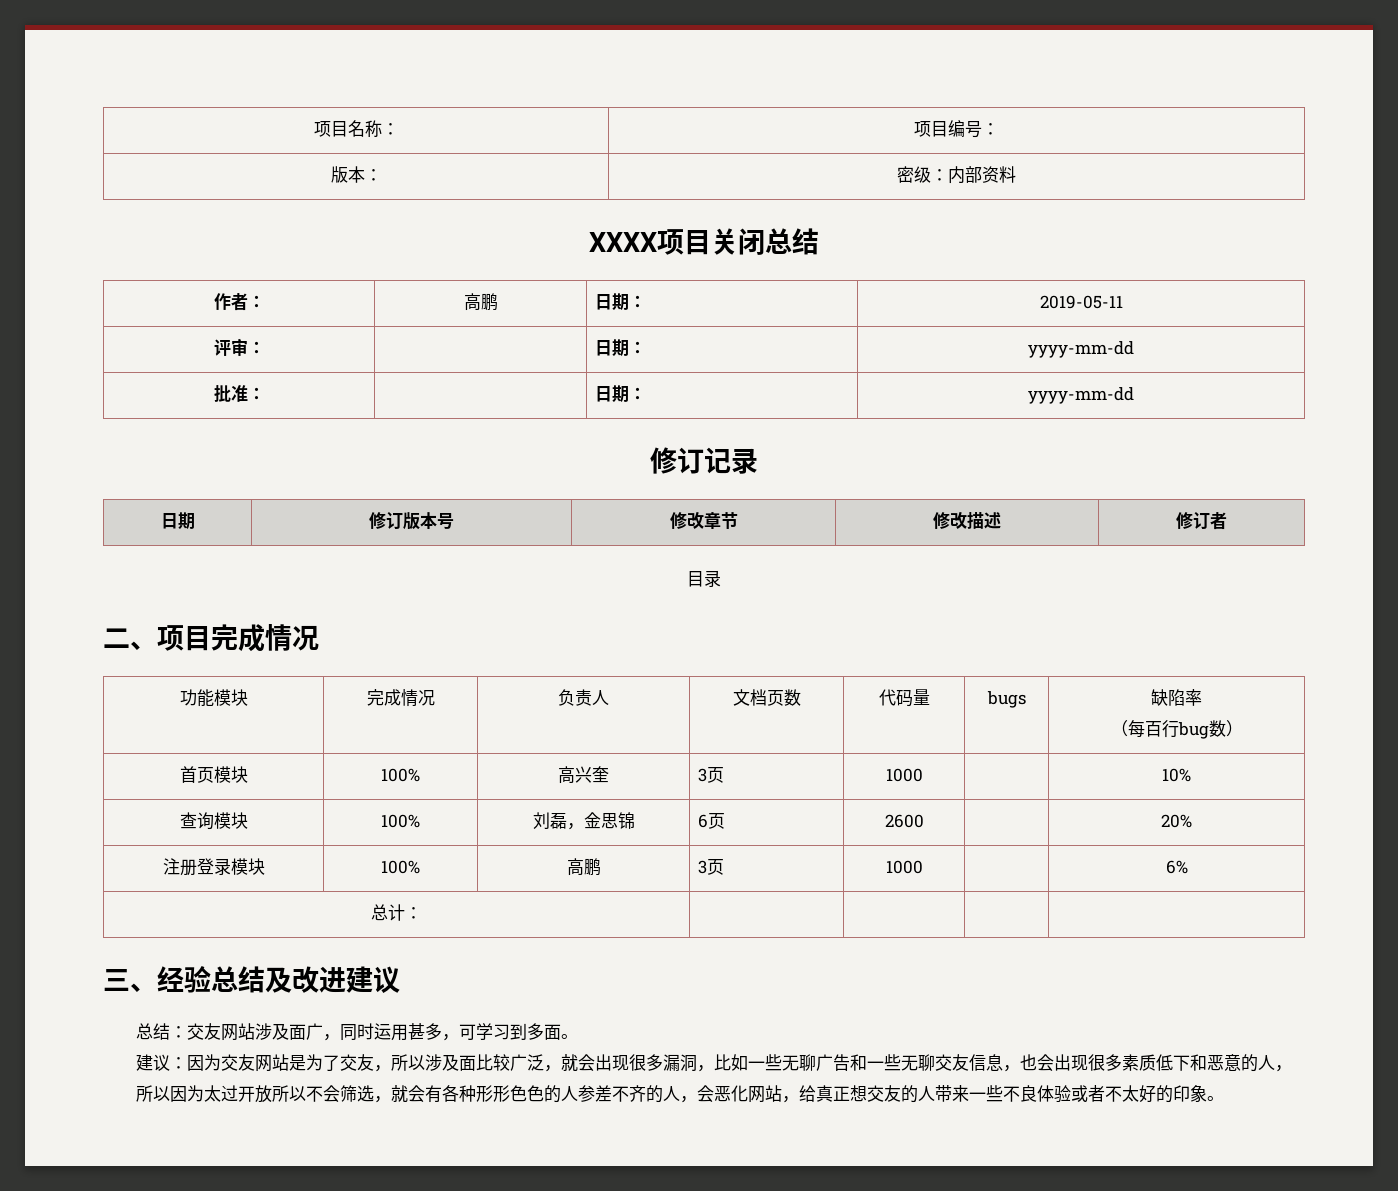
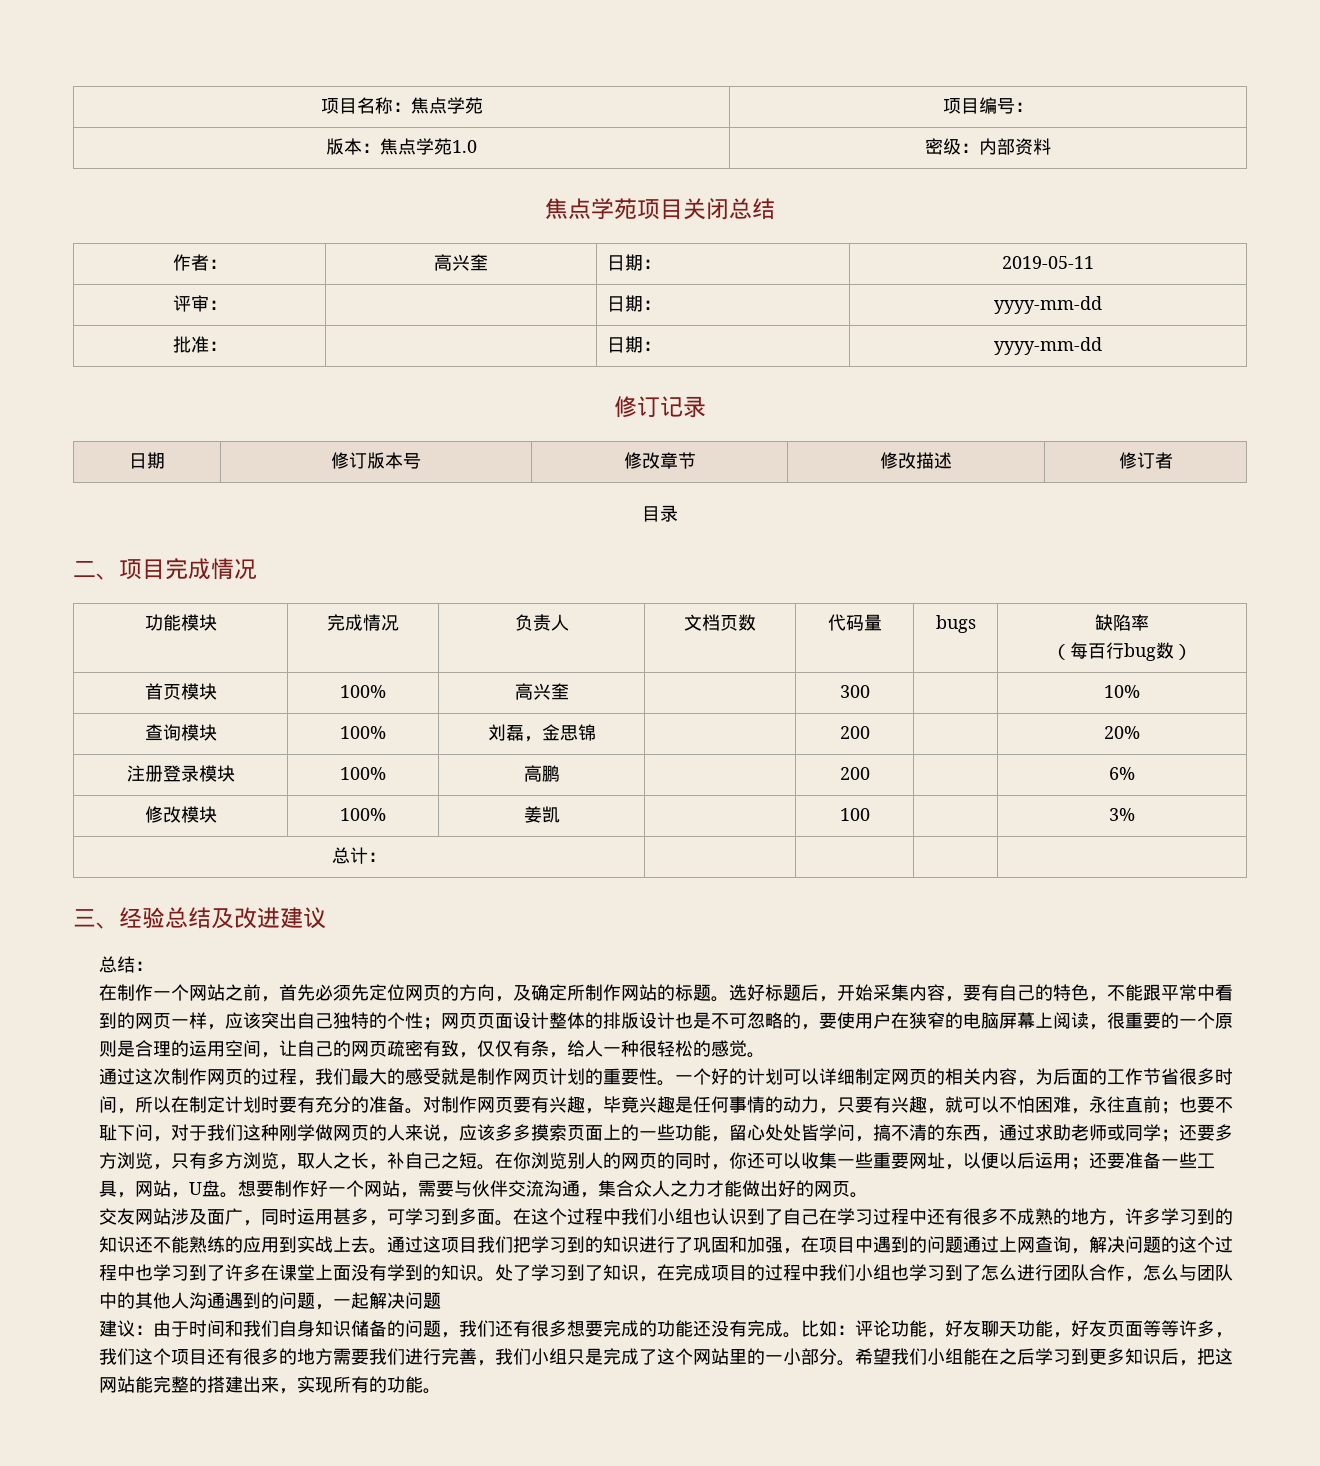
(399, 129) none -> [410,97,483,114] 焦点学苑
(382, 175) none -> [380,138,477,155] 焦点学苑1.0
[589,232,657,252] XXXX -> [545,198,637,220] 焦点学苑
[480,293,498,311] 鹏 -> [452,254,488,271] 兴奎
[698,767,725,783] [885,768,923,782] 3页 | 1000 -> [839,685,870,698] | 300
[698,813,726,829] [884,814,924,828] 6页 | 2600 -> [839,726,870,739] | 200
[698,859,725,875] [885,860,923,874] 3页 | 1000 -> [839,767,870,780] | 200
(1188, 867) none -> [144,806,217,823] [340,808,386,821] [523,806,560,823] [839,808,870,821] [1109,808,1135,821] // 修改模块 | 100% | 姜凯 | | 100 | | 3%
(188, 1032) none -> [98,984,1233,1002] [98,1012,1233,1030] [98,1040,765,1058] [98,1068,1233,1086] [98,1096,1233,1114] [98,1124,1233,1142] [98,1152,1215,1170] [98,1180,868,1198] // 在制作一个网站之前，首先必须先定位网页的方向，及确定所制作网站的标题。选好标题后，开始采集内容，要有自己的特色，不能跟平常中看到的网页一样，应该突出自己独特的个性；网页页面设计整体的排版设计也是不可忽略的，要使用户在狭窄的电脑屏幕上阅读，很重要的一个原则是合理的运用空间，让自己的网页疏密有致，仅仅有条，给人一种很轻松的感觉。 // 通过这次制作网页的过程，我们最大的感受就是制作网页计划的重要性。一个好的计划可以详细制定网页的相关内容，为后面的工作节省很多时间，所以在制定计划时要有充分的准备。对制作网页要有兴趣，毕竟兴趣是任何事情的动力，只要有兴趣，就可以不怕困难，永往直前；也要不耻下问，对于我们这种刚学做网页的人来说，应该多多摸索页面上的一些功能，留心处处皆学问，搞不清的东西，通过求助老师或同学；还要多方浏览，只有多方浏览，取人之长，补自己之短。在你浏览别人的网页的同时，你还可以收集一些重要网址，以便以后运用；还要准备一些工具，网站，U盘。想要制作好一个网站，需要与伙伴交流沟通，集合众人之力才能做出好的网页。 //
[136,1054,1293,1072] [136,1085,1208,1103] // 建议：因为交友网站是为了交友，所以涉及面比较广泛，就会出现很多漏洞，比如一些无聊广告和一些无聊交友信息，也会出现很多素质低下和恶意的人，所以因为太过开放所以不会筛选，就会有各种形形色色的人参差不齐的人，会恶化网站，给真正想交友的人带来一些不良体验或者不太好的印象 -> [512,1208,1233,1226] [98,1236,1233,1254] [98,1264,1233,1282] [98,1292,441,1310] [98,1320,1233,1338] [98,1348,1233,1366] [98,1376,423,1394] 在这个过程中我们小组也认识到了自己在学习过程中还有很多不成熟的地方，许多学习到的知识还不能熟练的应用到实战上去。通过这项目我们把学习到的知识进行了巩固和加强，在项目中遇到的问题通过上网查询，解决问题的这个过程中也学习到了许多在课堂上面没有学到的知识。处了学习到了知识，在完成项目的过程中我们小组也学习到了怎么进行团队合作，怎么与团队中的其他人沟通遇到的问题，一起解决问题 // 建议：由于时间和我们自身知识储备的问题，我们还有很多想要完成的功能还没有完成。比如：评论功能，好友聊天功能，好友页面等等许多，我们这个项目还有很多的地方需要我们进行完善，我们小组只是完成了这个网站里的一小部分。希望我们小组能在之后学习到更多知识后，把这网站能完整的搭建出来，实现所有的功能

